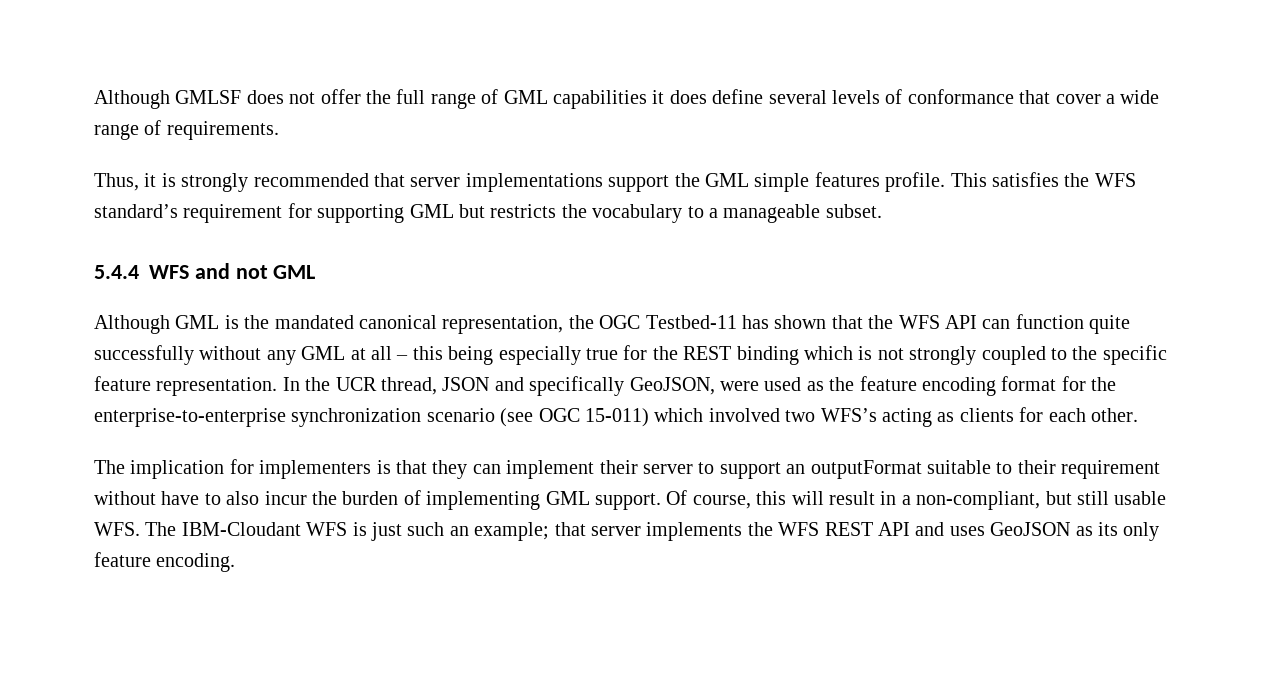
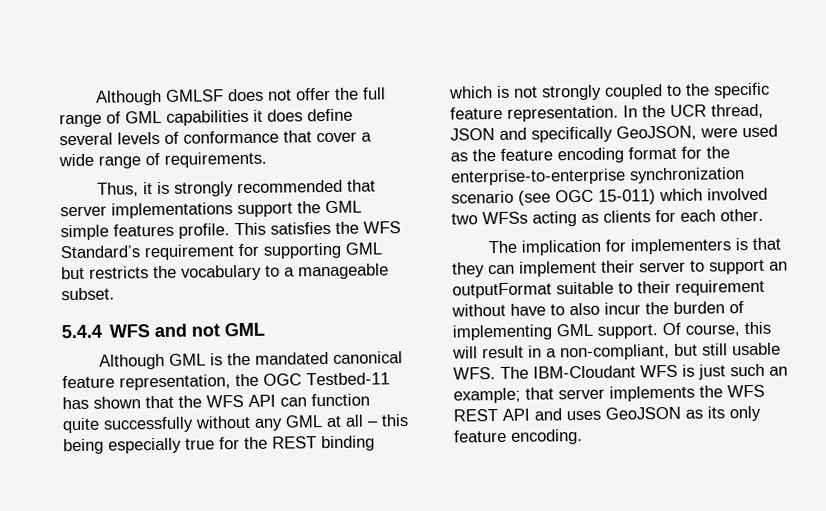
[94,204,178,218] standard’s -> [60,245,141,259] Standard’s
(437, 322) none -> [62,375,115,389] feature
[820,408,877,422] WFS’s -> [482,211,528,225] WFSs

